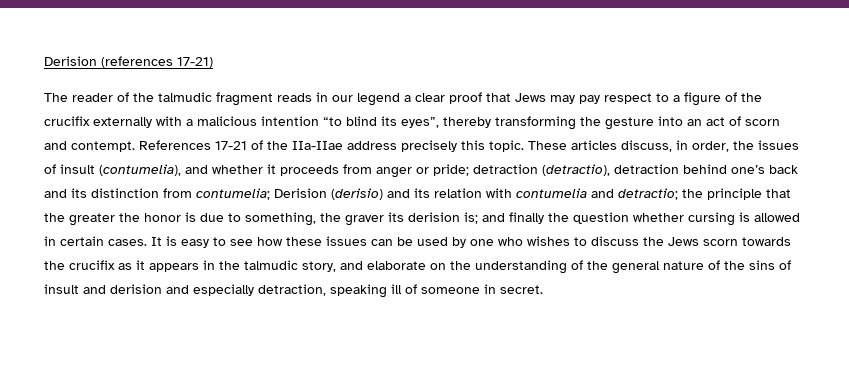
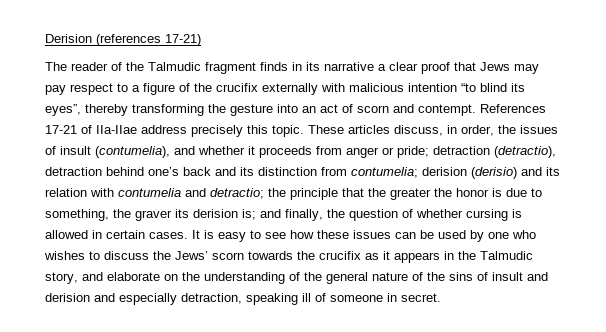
[158,92,400,106] talmudic fragment reads in our legend -> [148,62,374,74] Talmudic fragment finds in its narrative
[186,119,193,126] a -> (345, 87) none
[267,141,288,150] the -> (92, 129) none
[274,188,327,198] Derision -> [422,167,467,176] derision
[509,212,544,224] finally -> [285,209,323,221] finally,
(629, 218) none -> [402,209,413,218] of
[668,237,699,246] Jews -> [175,251,208,260] Jews’
[244,260,298,270] talmudic -> [480,251,533,260] Talmudic

